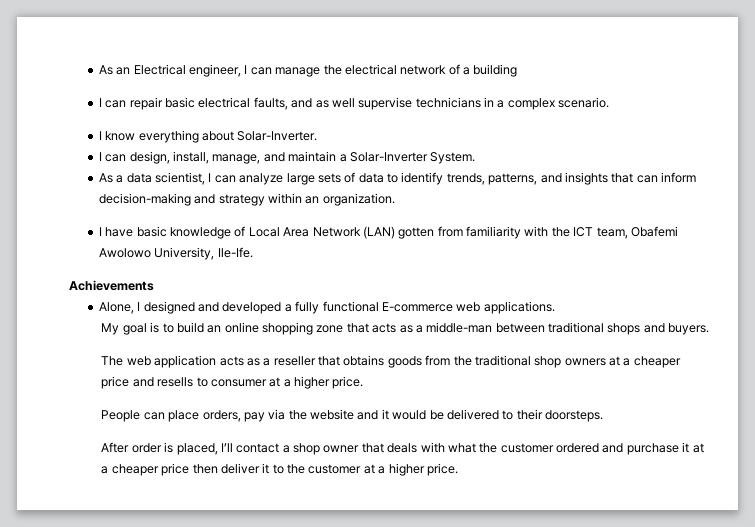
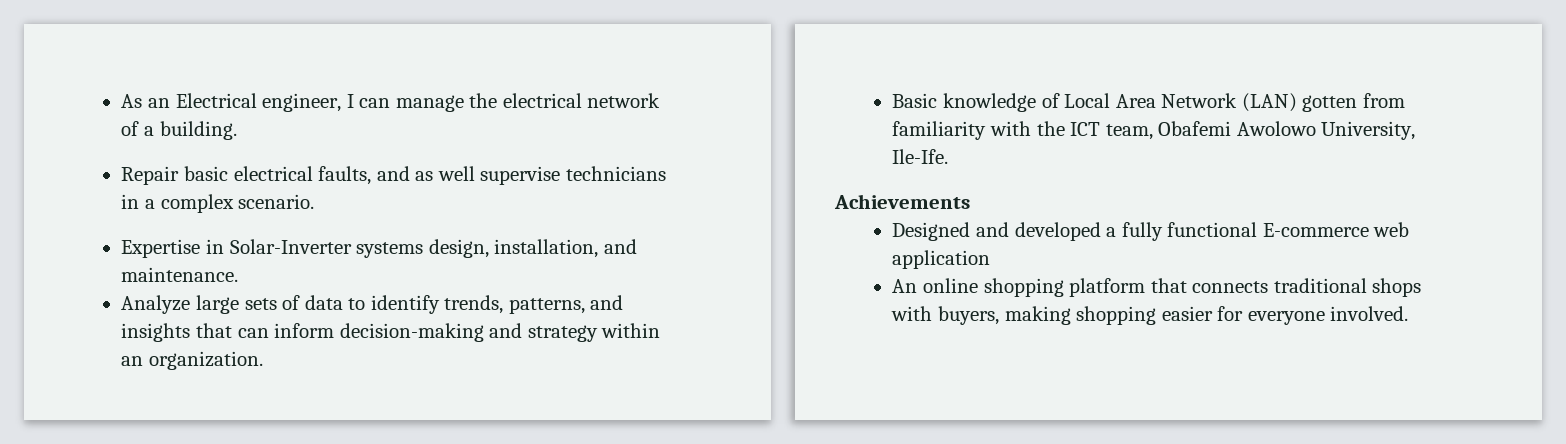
[473,64,518,77] [98,97,163,110] building // I can repair -> [159,121,237,140] [121,166,180,185] building. // Repair
[98,130,318,143] [98,151,476,164] [98,172,284,185] I know everything about Solar-Inverter. // I can design, install, manage, and maintain a Solar-Inverter System. // As a data scientist, I can analyze -> [121,239,637,258] [121,267,239,282] [121,295,191,314] Expertise in Solar-Inverter systems design, installation, and maintenance. // Analyze
[98,226,167,237] I have basic -> [892,93,938,108] Basic
[98,301,195,314] Alone, I designed -> [892,222,971,241] Designed
[483,301,555,314] [101,322,710,335] [101,355,681,368] [101,376,364,389] [101,409,604,422] [101,442,704,455] [101,463,458,476] applications. // My goal is to build an online shopping zone that acts as a middle-man between traditional shops and buyers. // The web application acts as a reseller that obtains goods from the traditional shop owners at a cheaper price and resells to consumer at a higher price. // People can place orders, pay via the website and it would be delivered to their doorsteps. // After order is placed, I’ll contact a shop owner that deals with what the customer ordered and purchase it at a cheaper price then deliver it to the customer at a higher price. -> [892,250,991,269] [892,278,1422,297] [891,306,1409,325] application // An online shopping platform that connects traditional shops with buyers, making shopping easier for everyone involved.

